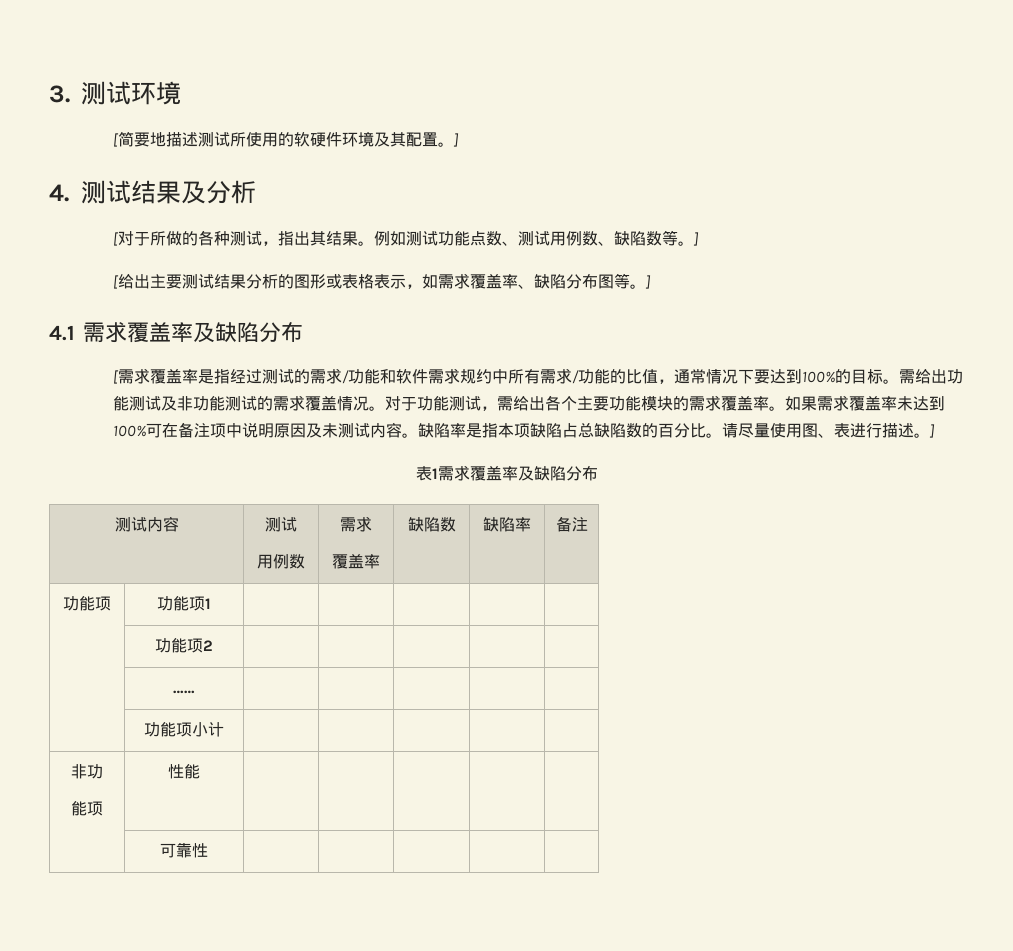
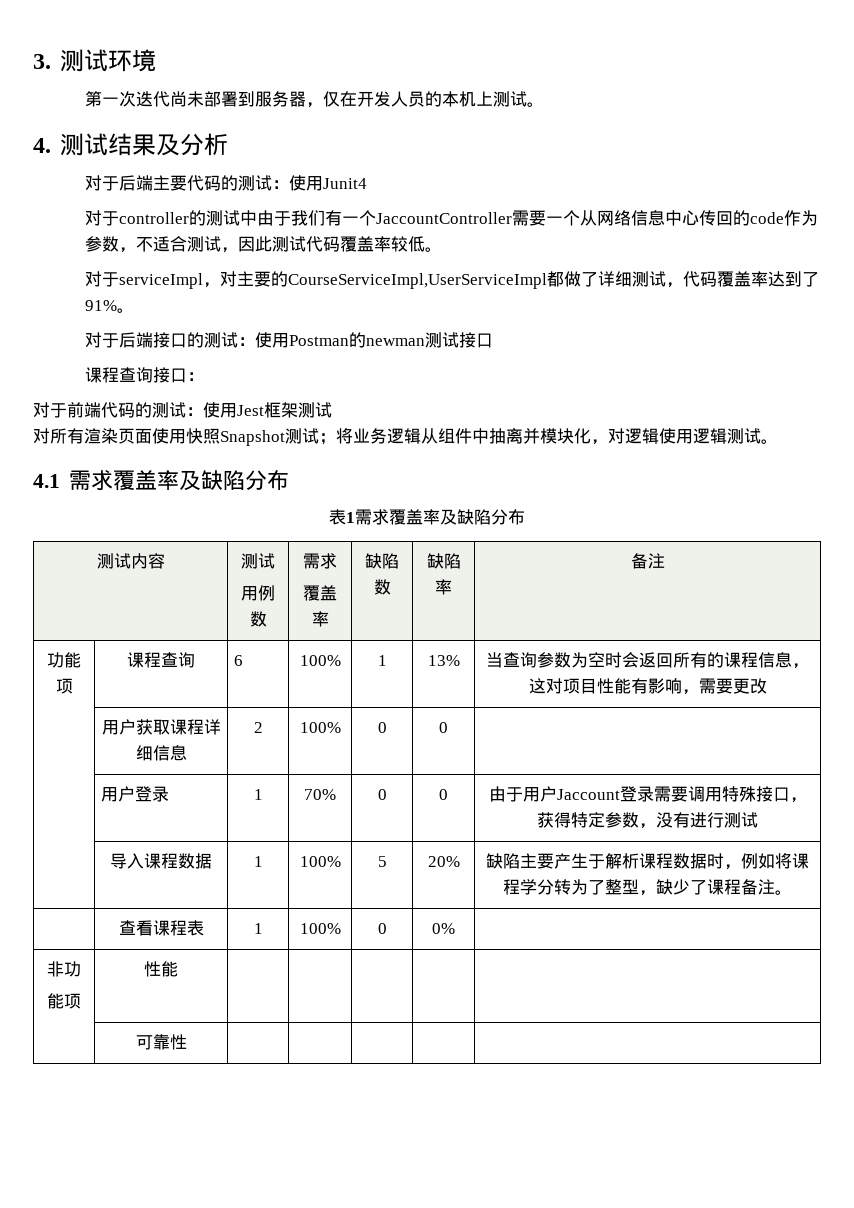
[112,131,459,147] [简要地描述测试所使用的软硬件环境及其配置。] -> [84,91,544,108] 第一次迭代尚未部署到服务器，仅在开发人员的本机上测试。
[112,230,699,246] [112,273,651,289] [对于所做的各种测试，指出其结果。例如测试功能点数、测试用例数、缺陷数等。] // [给出主要测试结果分析的图形或表格表示，如需求覆盖率、缺陷分布图等。] -> [84,175,367,191] [84,210,818,226] [84,236,442,253] [84,271,819,289] [84,300,134,313] [84,332,493,348] [84,367,204,383] [33,402,332,418] [33,428,778,446] 对于后端主要代码的测试：使用Junit4 // 对于controller的测试中由于我们有一个JaccountController需要一个从网络信息中心传回的code作为参数，不适合测试，因此测试代码覆盖率较低。 // 对于serviceImpl，对主要的CourseServiceImpl,UserServiceImpl都做了详细测试，代码覆盖率达到了91%。 // 对于后端接口的测试：使用Postman的newman测试接口 // 课程查询接口： // 对于前端代码的测试：使用Jest框架测试 // 对所有渲染页面使用快照Snapshot测试；将业务逻辑从组件中抽离并模块化，对逻辑使用逻辑测试。
[112,368,963,384] [112,395,945,411] [112,422,935,438] // [需求覆盖率是指经过测试的需求/功能和软件需求规约中所有需求/功能的比值，通常情况下要达到100%的目标。需给出功能测试及非功能测试的需求覆盖情况。对于功能测试，需给出各个主要功能模块的需求覆盖率。如果需求覆盖率未达到100%可在备注项中说明原因及未测试内容。缺陷率是指本项缺陷占总缺陷数的百分比。请尽量使用图、表进行描述。] -> (289, 480) none
[157,596,211,611] [155,638,213,653] [173,690,195,694] [144,722,224,737] 功能项1 | | | | | // | 功能项2 | | | | | // | …… | | | | | // | 功能项小计 | | | | -> [127,652,195,668] [234,655,244,666] [299,655,341,666] [377,655,387,666] [427,655,460,666] [486,652,809,669] [528,678,767,695] [101,719,221,735] [135,745,187,761] [253,722,263,733] [299,722,341,733] [377,722,387,733] [439,722,448,733] [101,786,170,802] [253,789,263,800] [304,789,336,800] [377,789,387,800] [439,789,448,800] [488,786,807,803] [537,812,758,829] [110,853,212,869] [253,856,263,867] [299,856,341,867] [377,856,387,867] [427,856,460,867] [486,853,809,870] [503,879,792,896] [118,920,204,936] [253,923,263,934] [299,923,341,934] [377,923,387,934] [432,923,455,934] 课程查询 | 6 | 100% | 1 | 13% | 当查询参数为空时会返回所有的课程信息，这对项目性能有影响，需要更改 // | 用户获取课程详细信息 | 2 | 100% | 0 | 0 | // | 用户登录 | 1 | 70% | 0 | 0 | 由于用户Jaccount登录需要调用特殊接口，获得特定参数，没有进行测试 // | 导入课程数据 | 1 | 100% | 5 | 20% | 缺陷主要产生于解析课程数据时，例如将课程学分转为了整型，缺少了课程备注。 // | 查看课程表 | 1 | 100% | 0 | 0%

